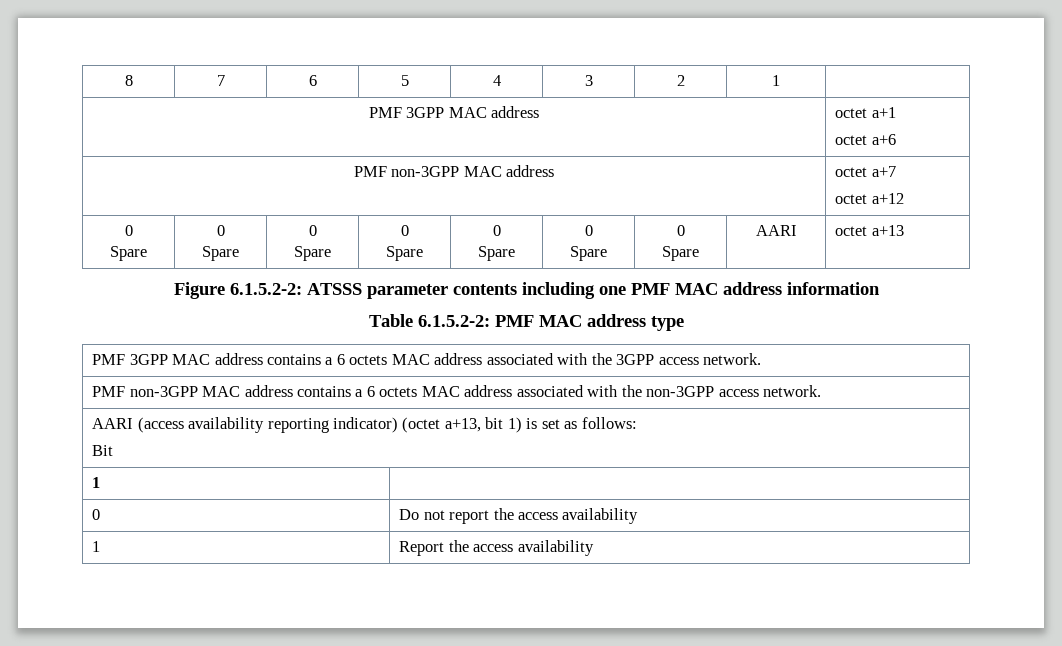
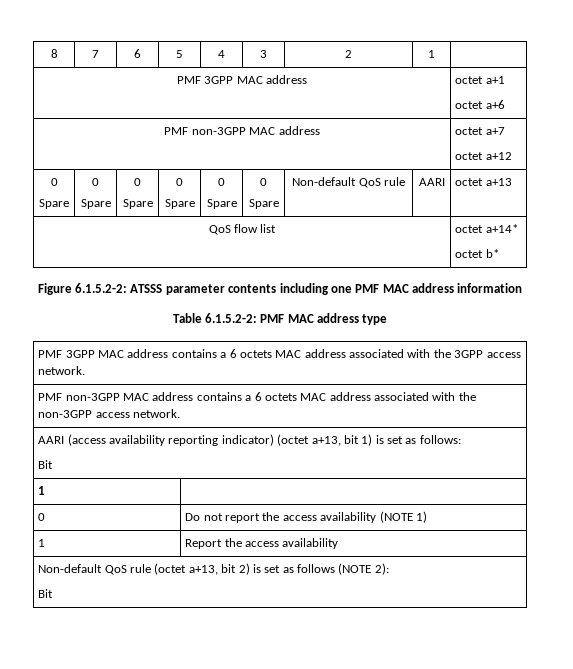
[676,225,685,236] [662,246,699,261] 0 // Spare -> [292,177,405,188] Non-default QoS rule
(904, 230) none -> [208,224,277,235] [455,224,518,233] [455,249,499,258] // QoS flow list | octet a+14* // octet b*
(639, 516) none -> [379,511,427,523] (NOTE 1)
(594, 548) none -> [38,563,389,575] [38,589,54,598] // Non-default QoS rule (octet a+13, bit 2) is set as follows (NOTE 2): // Bit

